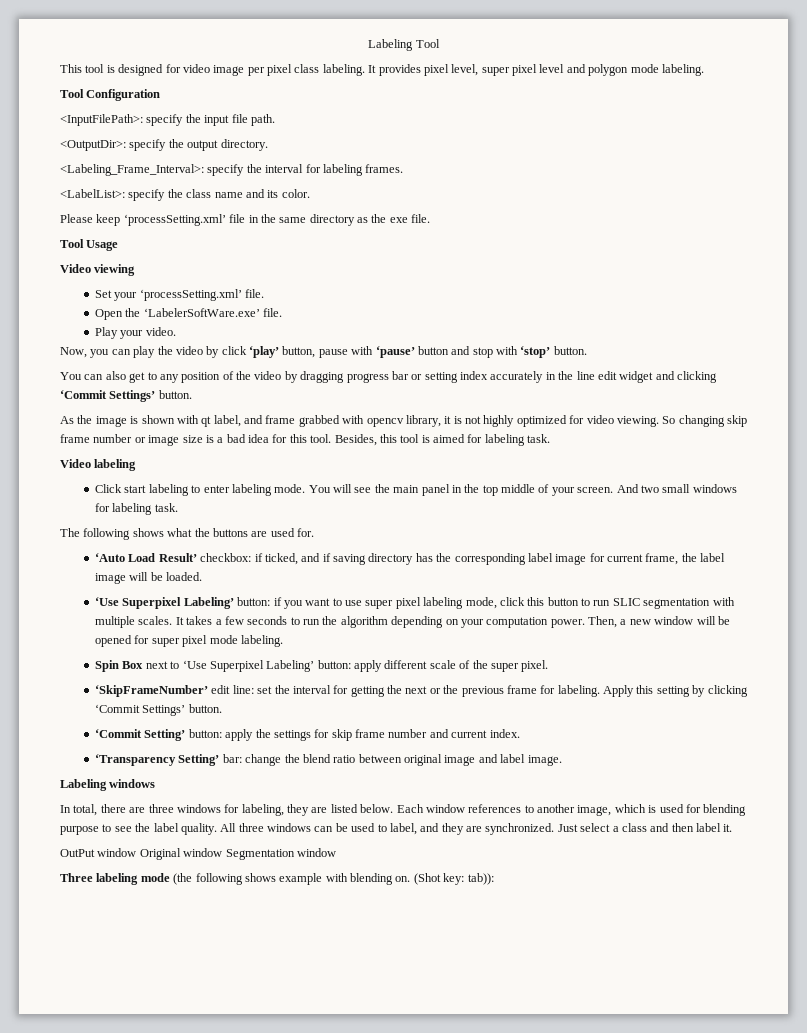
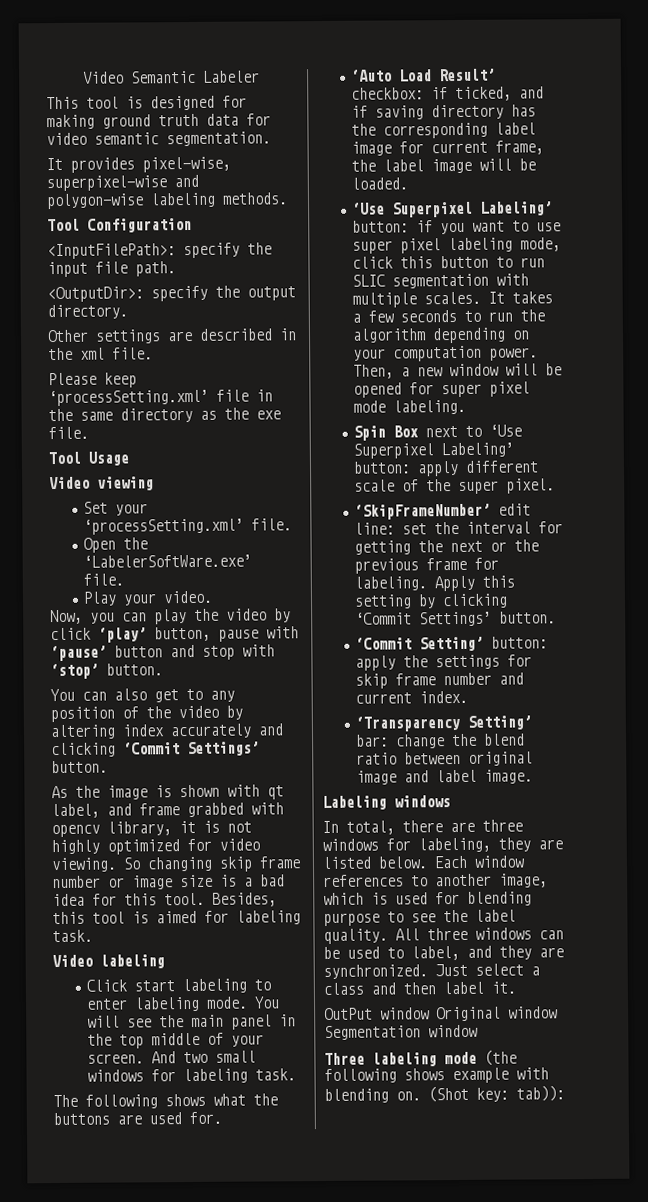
[368,39,440,51] Labeling Tool -> [83,70,260,84] Video Semantic Labeler
[182,64,704,76] video image per pixel class labeling. It provides pixel level, super pixel level and polygon mode labeling. -> [46,113,271,130] [46,131,271,147] [46,156,231,173] [46,174,199,192] [46,192,288,210] making ground truth data for video semantic segmentation. // It provides pixel-wise, superpixel-wise and polygon-wise labeling methods.
[60,164,404,176] [60,189,310,201] <Labeling_Frame_Interval>: specify the interval for labeling frames. // <LabelList>: specify the class name and its color. -> [47,328,297,344] [48,347,153,361] Other settings are described in the xml file.
[300,371,654,383] dragging progress bar or setting index accurately in the line edit widget -> [50,723,252,740] altering index accurately

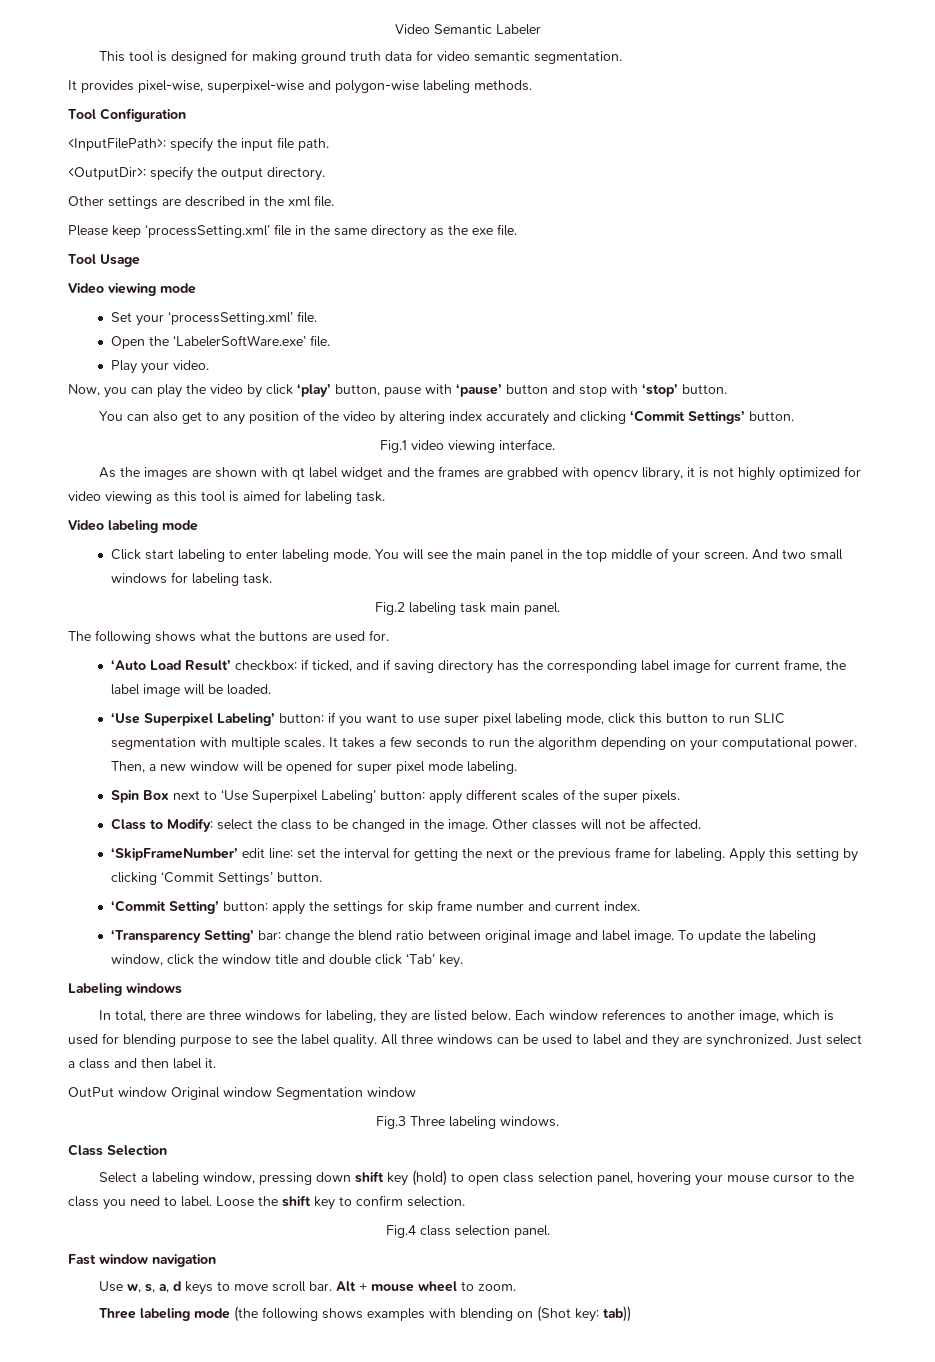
(154, 483) none -> [160,283,196,294] mode
(108, 767) none -> [380,439,555,453] // Fig.1 video viewing interface.
[107,785,172,800] image is -> [143,467,211,480] images are
[51,803,180,819] label, and frame -> [308,466,503,480] label widget and the frames are
[51,856,301,873] [52,874,285,890] [52,892,277,907] viewing. So changing skip frame number or image size is a bad idea for this tool. Besides, -> [105,491,170,504] viewing as
(165, 961) none -> [162,520,198,531] mode
(297, 1074) none -> [375,602,560,615] // Fig.2 labeling task main panel.
[393,345,483,362] computation -> [721,737,812,750] computational
[354,479,396,492] scale -> [520,790,559,801] scales
[506,478,556,494] pixel. -> [641,790,680,803] [110,818,701,832] pixels. // Class to Modify: select the class to be changed in the image. Other classes will not be affected.
(534, 776) none -> [677,930,816,943] [110,953,463,968] To update the labeling window, click the window title and double click ‘Tab’ key.
[411,945,460,961] label, -> [593,1034,622,1045] label
(478, 1031) none -> [376,1116,559,1129] [68,1144,167,1156] [98,1170,854,1186] [68,1195,465,1210] [385,1225,550,1238] [68,1254,216,1267] [98,1281,516,1295] // Fig.3 Three labeling windows. // Class Selection // Select a labeling window, pressing down shift key (hold) to open class selection panel, hovering your mouse cursor to the class you need to label. Loose the shift key to confirm selection. // Fig.4 class selection panel. // Fast window navigation // Use w, s, a, d keys to move scroll bar. Alt + mouse wheel to zoom.
[452,1067,509,1084] example -> [366,1308,425,1321] examples
[396,1091,421,1101] on. -> [516,1311,533,1318] on
[516,1085,565,1102] tab)): -> [602,1306,631,1322] tab))

